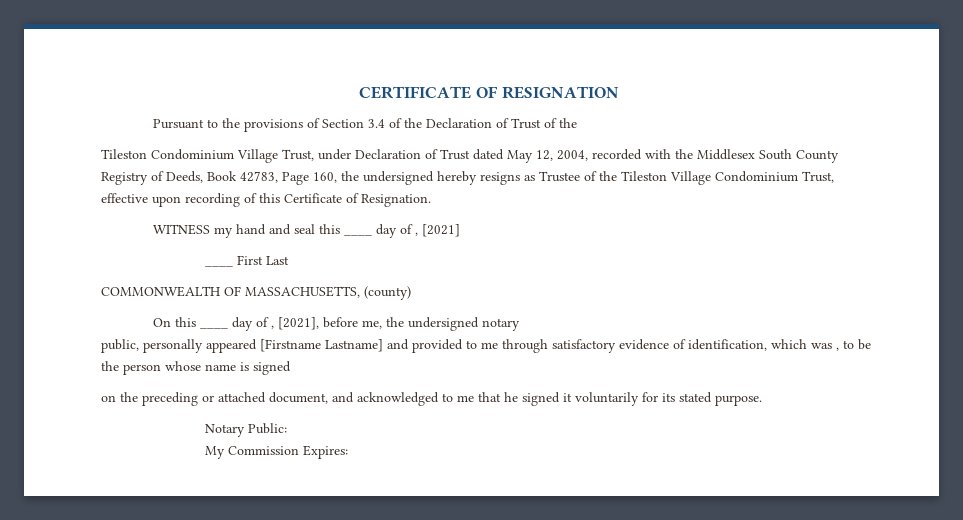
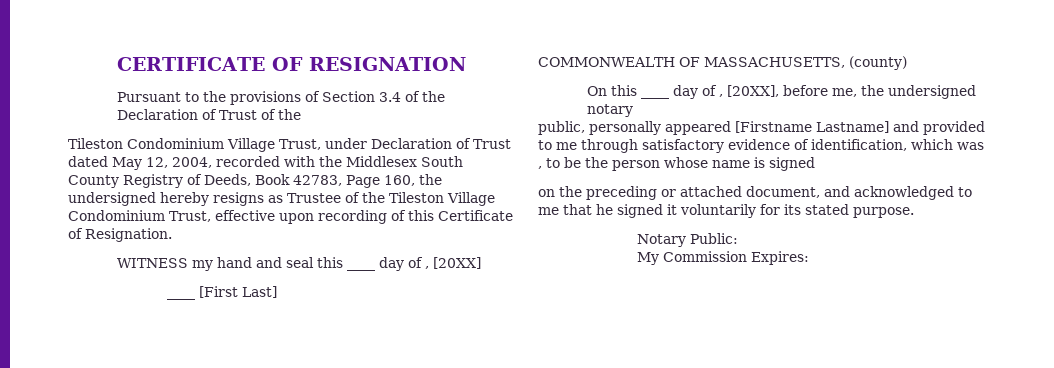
[422,224,461,237] [205,265,234,267] [237,255,290,265] [2021] // ____ First Last -> [433,257,482,269] [166,286,277,300] [20XX] // ____ [First Last]
[278,317,320,330] [2021], -> [727,85,780,97] [20XX],

